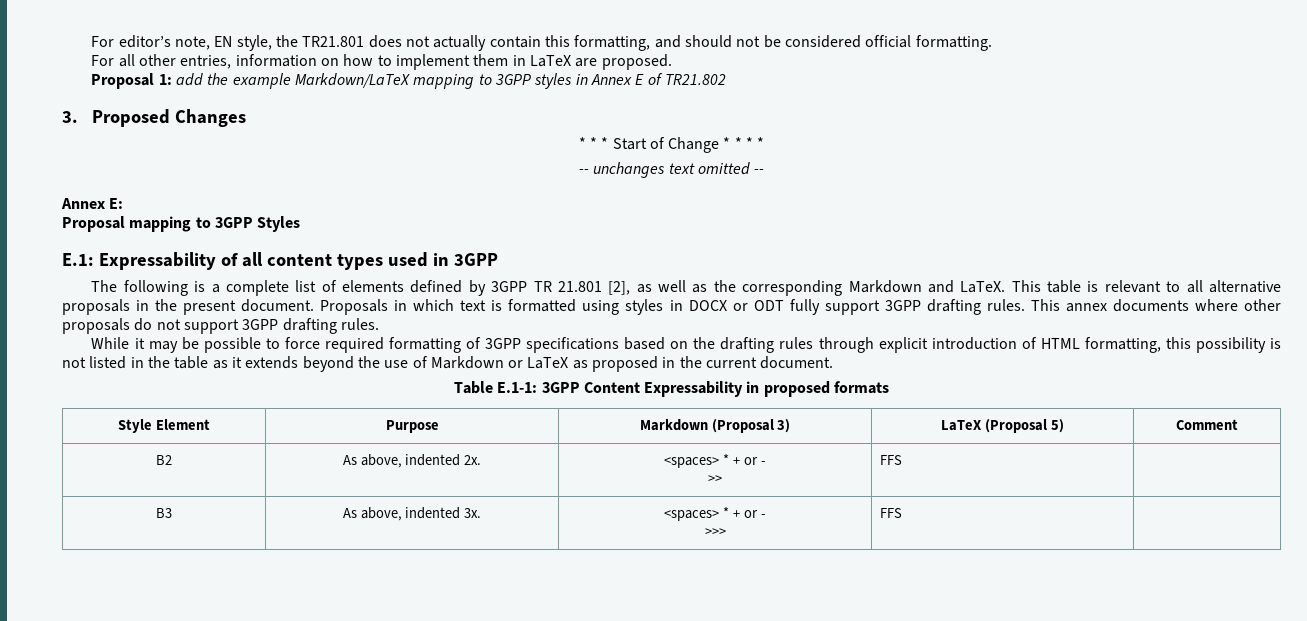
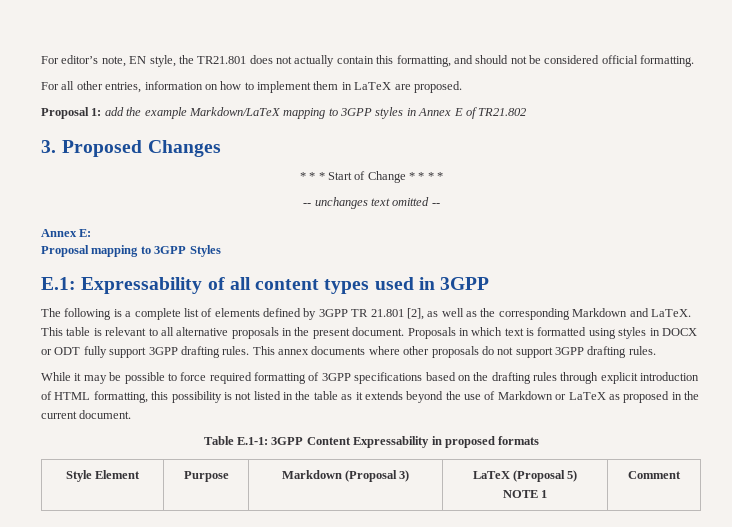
(1064, 426) none -> [502,490,548,498] // NOTE 1
[156,455,172,465] [342,454,482,468] [664,454,766,468] [708,475,722,483] [879,455,902,465] [156,508,172,518] [342,507,482,521] [664,507,766,521] [704,528,726,536] [879,508,902,518] // B2 | As above, indented 2x. | <spaces> * + or - // >> | FFS | // B3 | As above, indented 3x. | <spaces> * + or - // >>> | FFS | -> (681, 475) none

